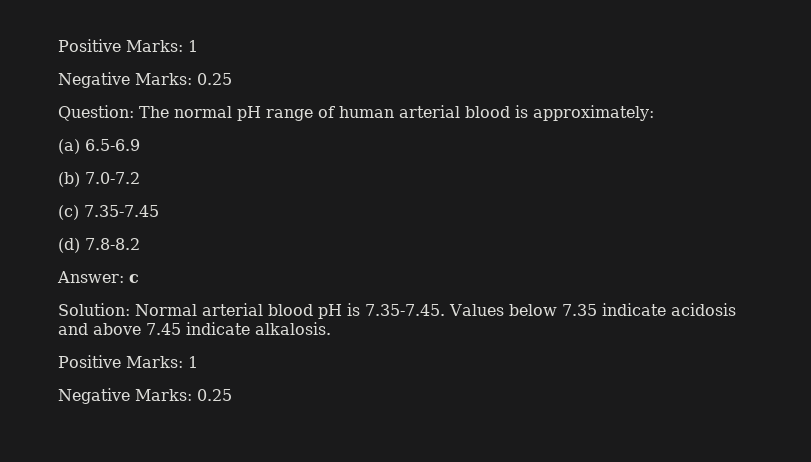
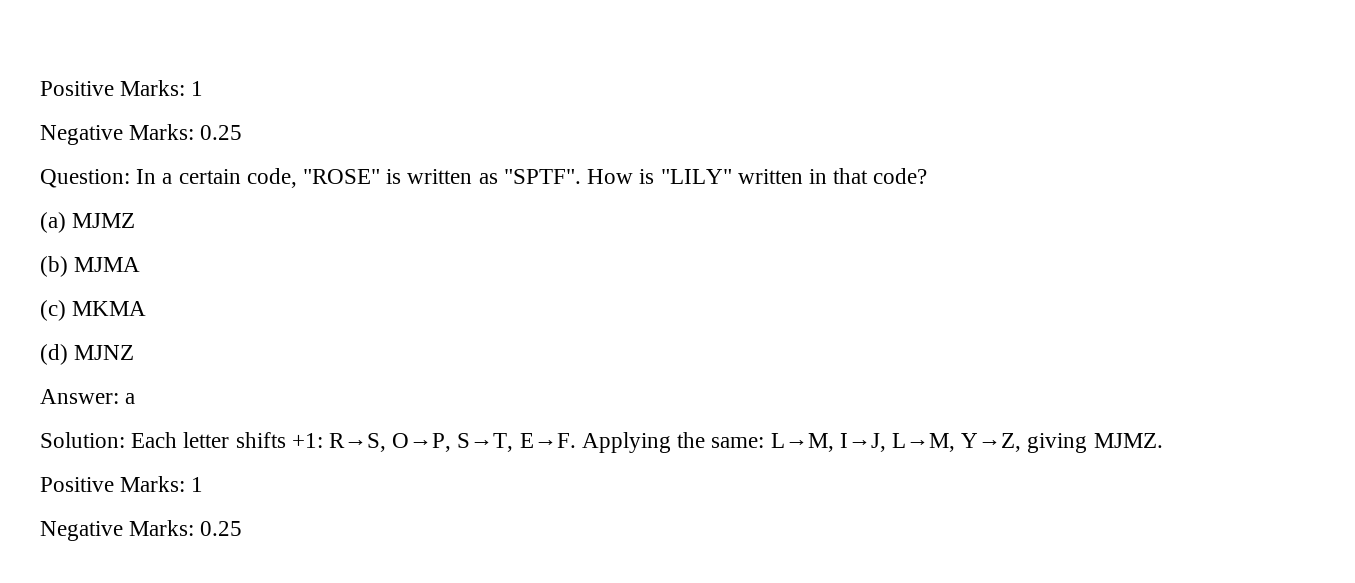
[139,105,654,121] The normal pH range of human arterial blood is approximately: -> [136,168,928,188] In a certain code, "ROSE" is written as "SPTF". How is "LILY" written in that code?
[85,139,140,151] 6.5-6.9 -> [72,213,136,228] MJMZ
[85,172,140,184] 7.0-7.2 -> [74,257,141,272] MJMA
[84,205,159,217] 7.35-7.45 -> [72,301,147,316] MKMA
[85,238,140,250] 7.8-8.2 -> [74,345,135,360] MJNZ
[129,274,139,283] c -> [125,393,136,404] a
[135,303,736,319] [58,322,331,335] Normal arterial blood pH is 7.35-7.45. Values below 7.35 indicate acidosis and above 7.45 indicate alkalosis. -> [131,432,1163,453] Each letter shifts +1: R→S, O→P, S→T, E→F. Applying the same: L→M, I→J, L→M, Y→Z, giving MJMZ.

